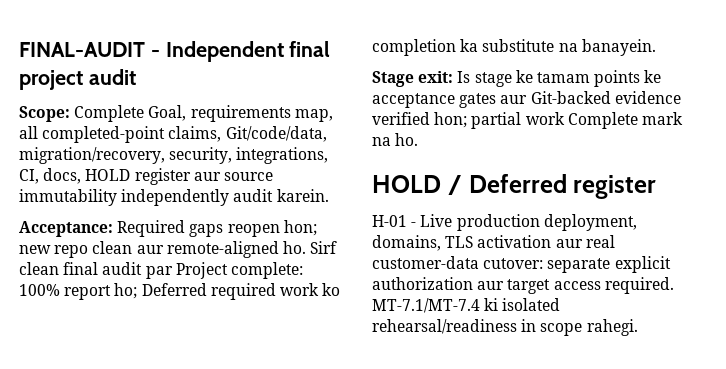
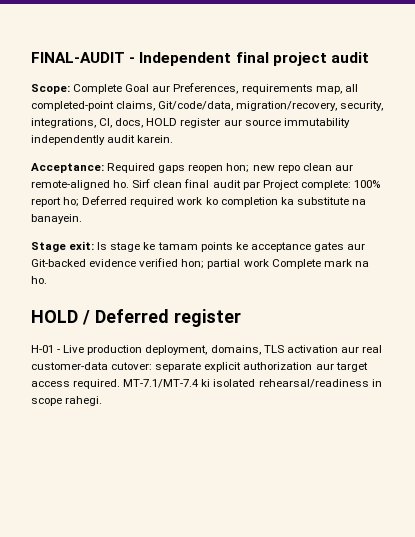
[148,105,187,121] Goal, -> [125,83,239,94] Goal aur Preferences,

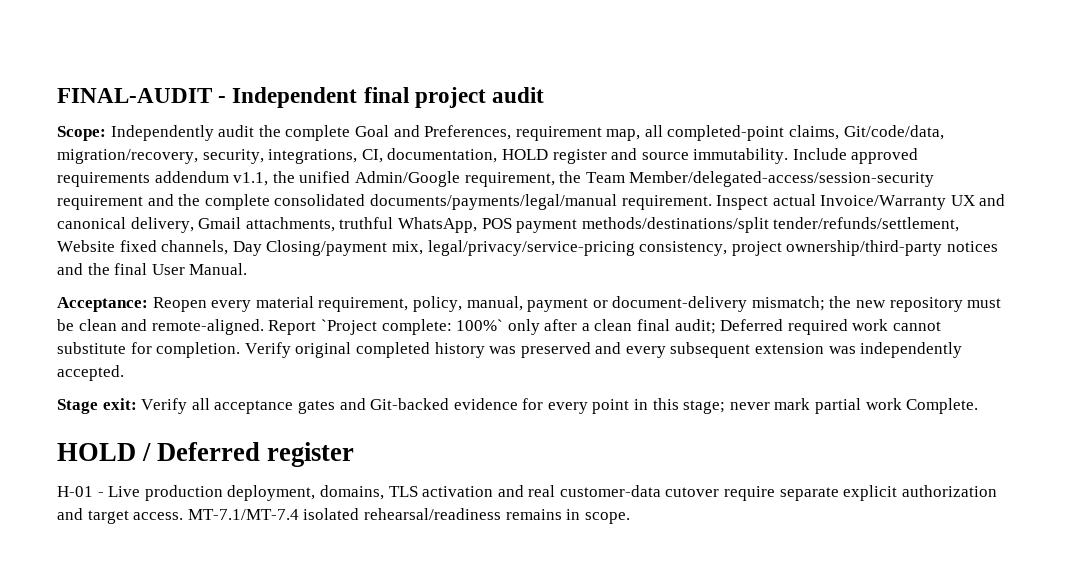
[73,83,313,94] Complete Goal aur Preferences, requirements -> [110,125,602,141] Independently audit the complete Goal and Preferences, requirement
[115,118,144,128] docs, -> [387,148,498,163] documentation,
[223,118,350,128] [31,135,174,145] [31,163,353,173] [31,179,380,190] [31,196,366,207] [31,214,82,224] [31,241,248,252] aur source immutability independently audit karein. // Acceptance: Required gaps reopen hon; new repo clean aur remote-aligned ho. Sirf clean final audit par Project complete: 100% report ho; Deferred required work ko completion ka substitute na banayein. // Stage exit: Is stage ke tamam points ke -> [611,148,919,164] [57,171,935,187] [57,194,1006,210] [57,217,960,233] [57,240,998,256] [57,263,248,275] [57,296,1002,312] [57,319,942,335] [57,342,963,358] [57,365,124,381] [57,398,210,414] and source immutability. Include approved requirements addendum v1.1, the unified Admin/Google requirement, the Team Member/delegated-access/session-security requirement and the complete consolidated documents/payments/legal/manual requirement. Inspect actual Invoice/Warranty UX and canonical delivery, Gmail attachments, truthful WhatsApp, POS payment methods/destinations/split tender/refunds/settlement, Website fixed channels, Day Closing/payment mix, legal/privacy/service-pricing consistency, project ownership/third-party notices and the final User Manual. // Acceptance: Reopen every material requirement, policy, manual, payment or document-delivery mismatch; the new repository must be clean and remote-aligned. Report `Project complete: 100%` only after a clean final audit; Deferred required work cannot substitute for completion. Verify original completed history was preserved and every subsequent extension was independently accepted. // Stage exit: Verify all
[347,243,366,250] aur -> [339,398,366,410] and
[139,258,369,269] [31,276,47,284] verified hon; partial work Complete mark na ho. -> [522,398,979,414] for every point in this stage; never mark partial work Complete.
[340,346,359,353] aur -> [497,485,524,497] and
[111,362,153,370] cutover: -> [665,486,776,501] cutover require
[315,362,368,372] [31,379,382,389] [31,396,103,406] aur target access required. MT-7.1/MT-7.4 ki isolated rehearsal/readiness in scope rahegi. -> [57,508,630,524] and target access. MT-7.1/MT-7.4 isolated rehearsal/readiness remains in scope.

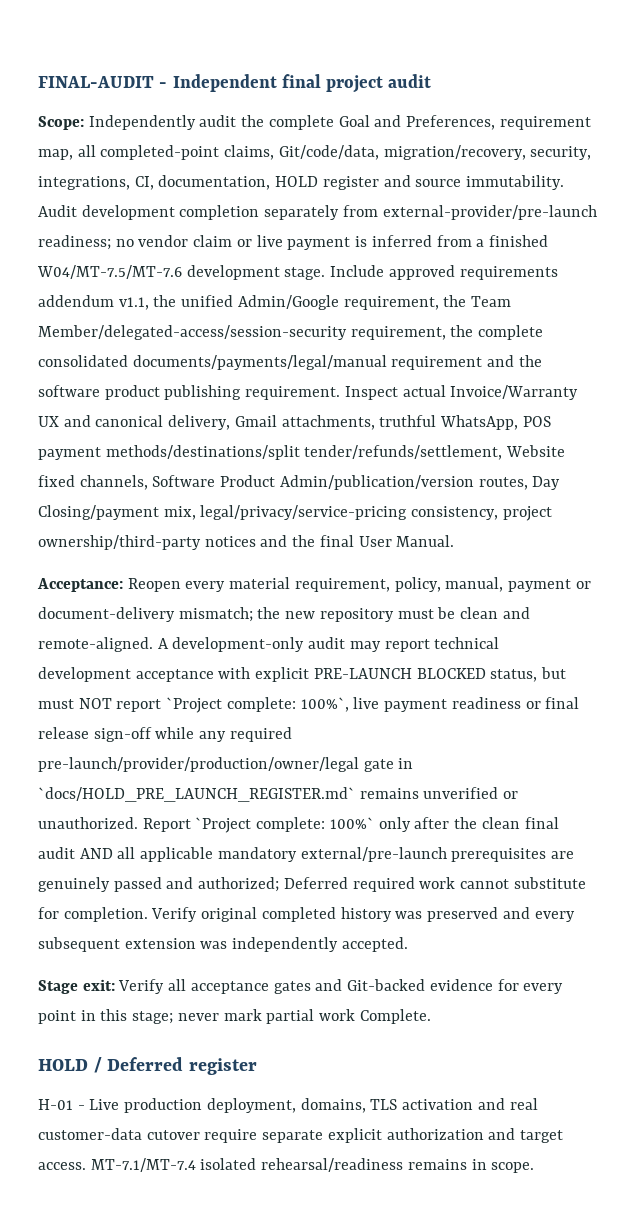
(789, 156) none -> [38,205,597,220] [38,235,548,250] [37,265,326,280] Audit development completion separately from external-provider/pre-launch readiness; no vendor claim or live payment is inferred from a finished W04/MT-7.5/MT-7.6 development stage.
[57,194,174,210] requirement and -> [350,326,446,340] requirement,
(617, 202) none -> [391,355,542,370] [38,385,242,400] requirement and the software product publishing
(229, 247) none -> [152,475,528,490] Software Product Admin/publication/version routes,
(264, 327) none -> [157,637,500,652] [38,667,567,682] [38,697,580,713] [38,727,292,742] [38,757,414,772] [38,787,519,802] [38,817,138,829] A development-only audit may report technical development acceptance with explicit PRE-LAUNCH BLOCKED status, but must NOT report `Project complete: 100%`, live payment readiness or final release sign-off while any required pre-launch/provider/production/owner/legal gate in `docs/HOLD_PRE_LAUNCH_REGISTER.md` remains unverified or unauthorized.
[581,323,590,331] a -> [454,817,478,829] the
[674,319,716,334] audit; -> [38,847,575,862] [38,877,280,892] audit AND all applicable mandatory external/pre-launch prerequisites are genuinely passed and authorized;

